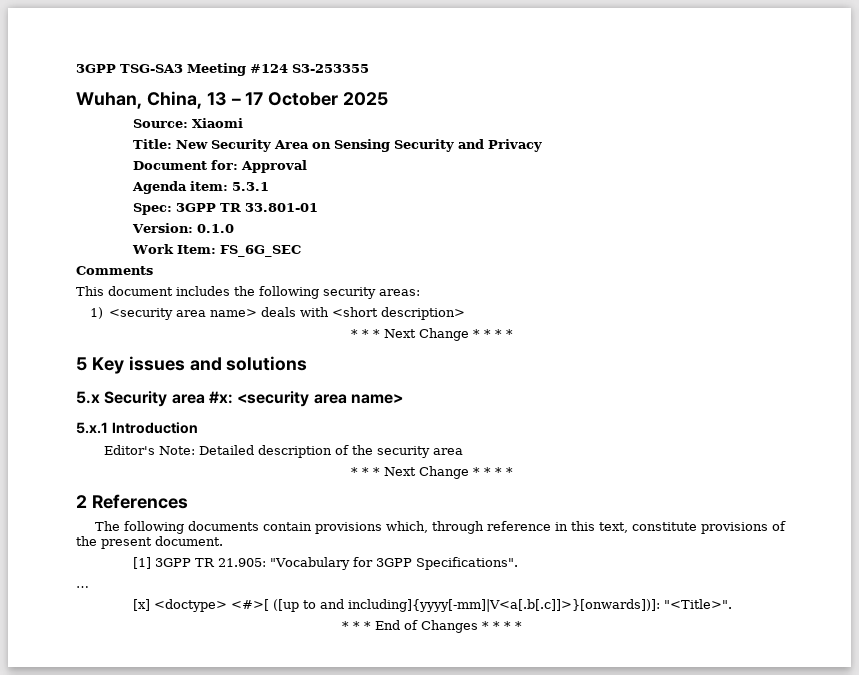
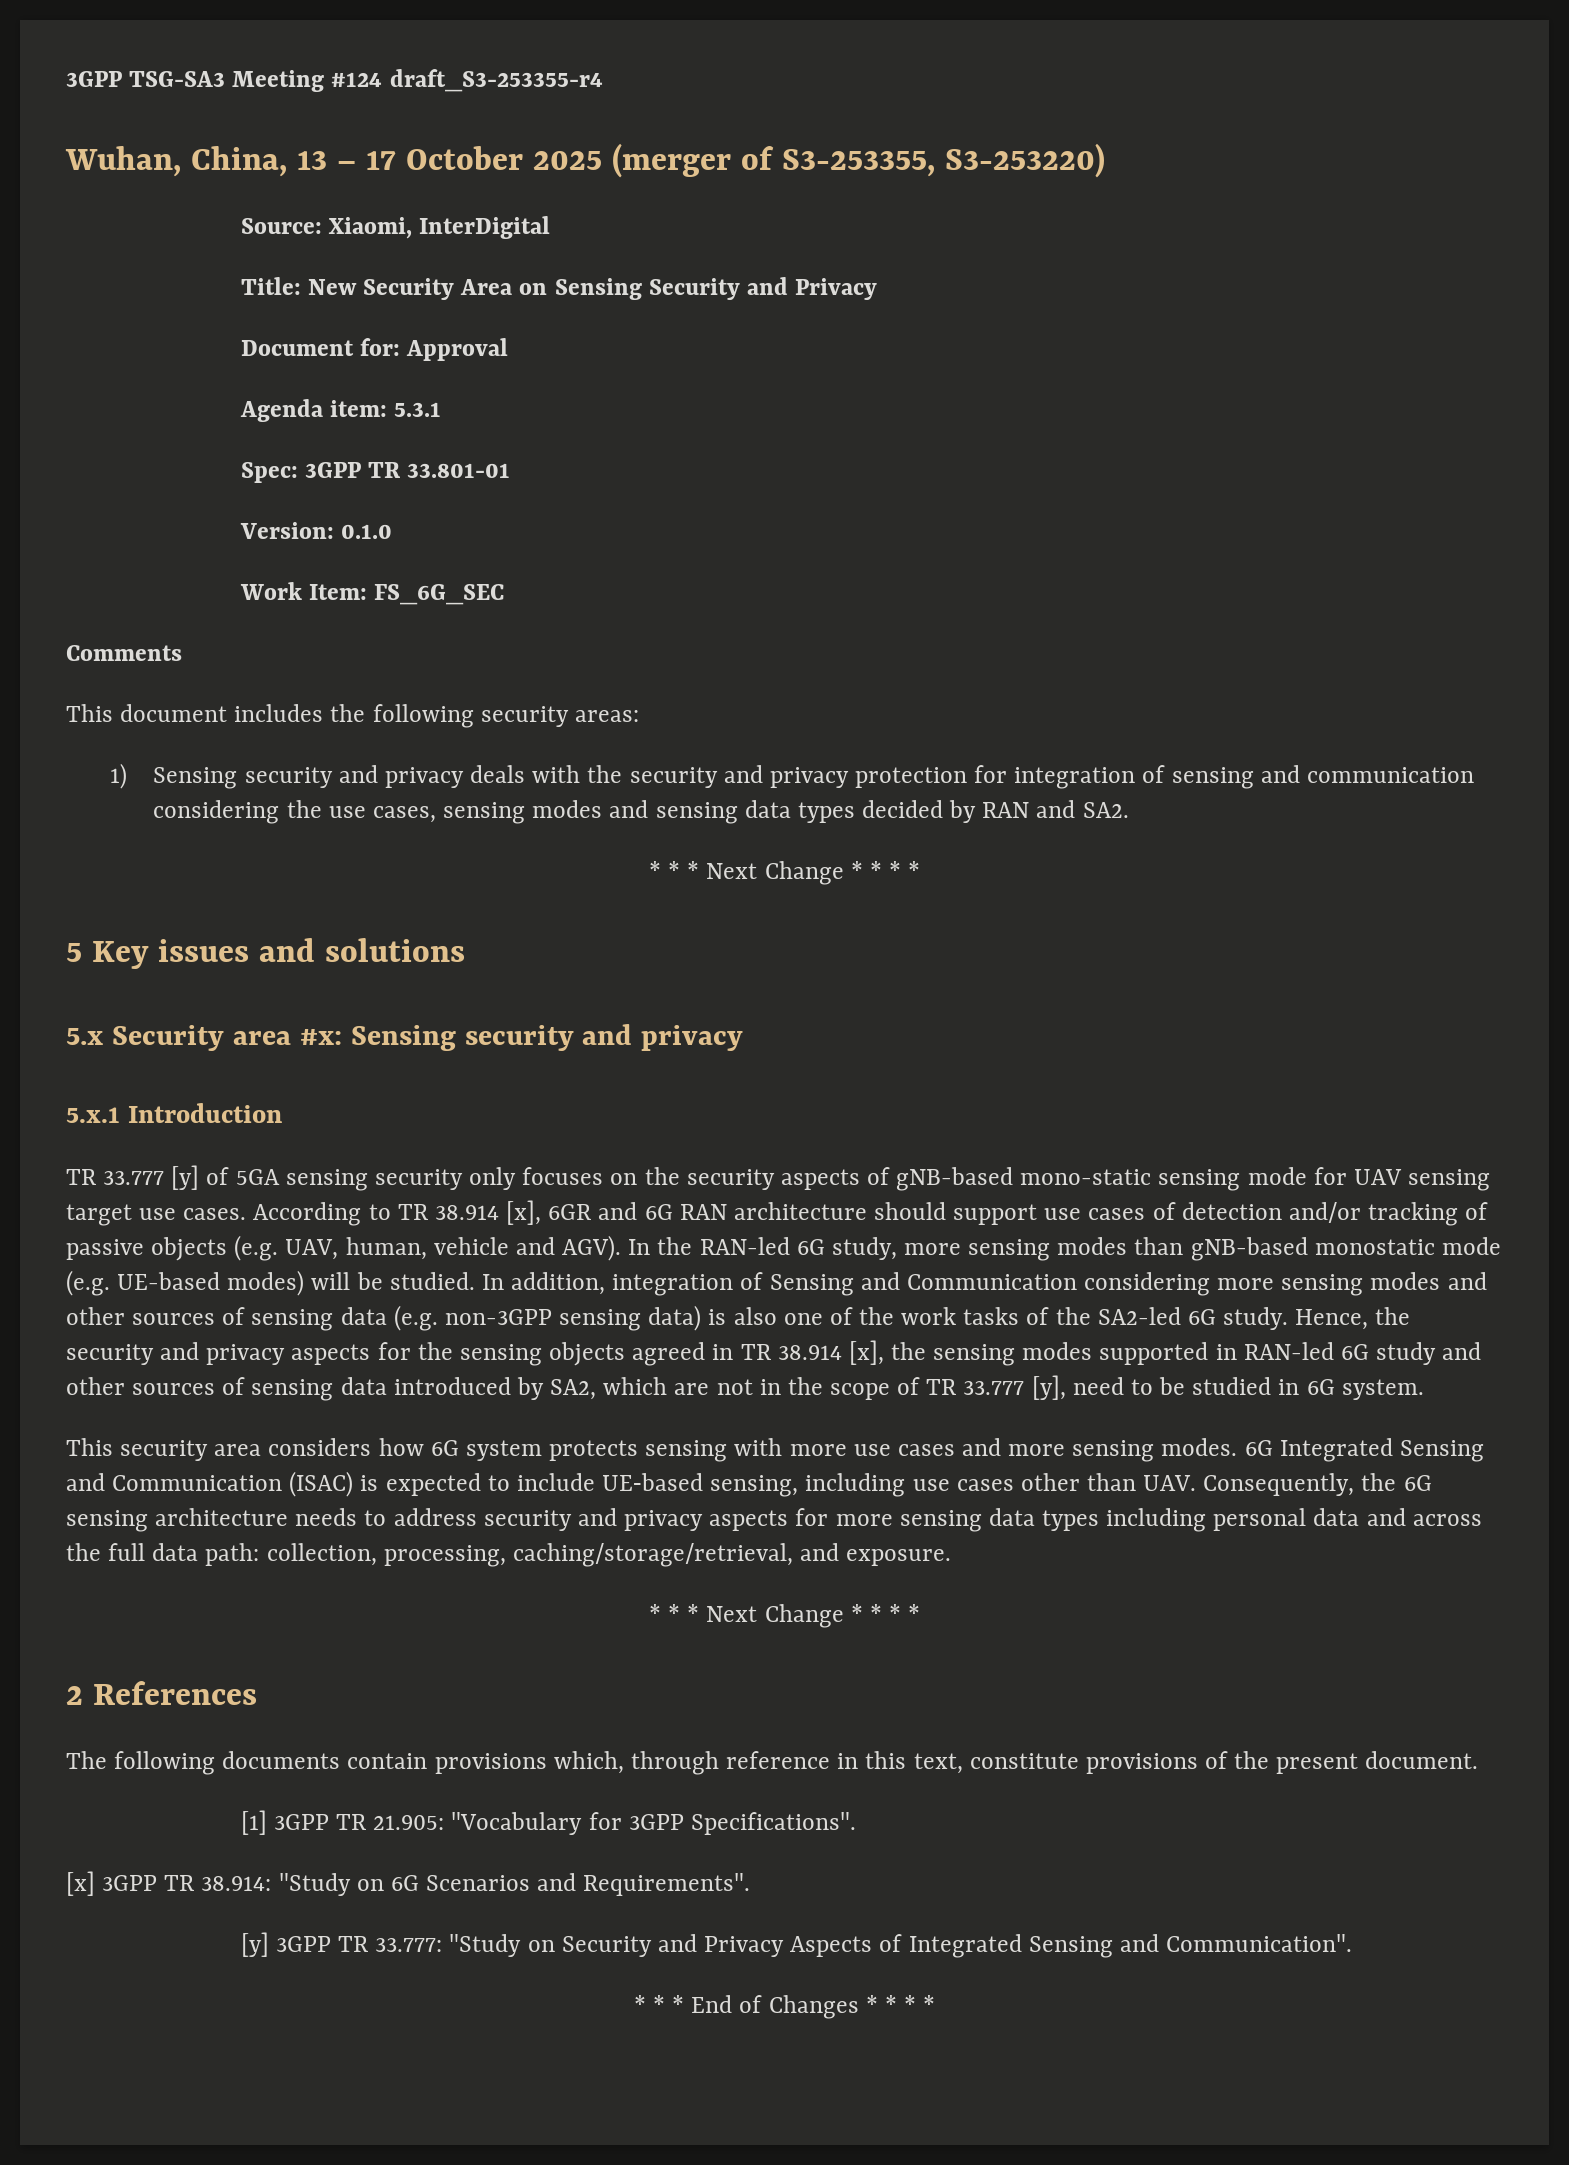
[292,64,369,73] S3-253355 -> [389,69,603,92] draft_S3-253355-r4
(389, 99) none -> [611,143,1105,178] (merger of S3-253355, S3-253220)
[191,118,243,128] Xiaomi -> [327,216,551,239] Xiaomi, InterDigital
[109,307,466,320] <security area name> deals with <short description> -> [153,765,1474,789] [153,800,1129,824] Sensing security and privacy deals with the security and privacy protection for integration of sensing and communication considering the use cases, sensing modes and sensing data types decided by RAN and SA2.
[237,391,403,407] [76,422,198,434] [104,445,464,458] <security area name> // 5.x.1 Introduction // Editor's Note: Detailed description of the security area -> [350,1024,744,1051] [66,1103,282,1123] [66,1165,1491,1191] [66,1200,1489,1226] [66,1235,1501,1261] [66,1270,1487,1296] [66,1305,1411,1331] [66,1340,1482,1366] [66,1375,1424,1401] [66,1438,1484,1462] [66,1471,1432,1497] [66,1508,1482,1532] [66,1543,952,1567] Sensing security and privacy // 5.x.1 Introduction // TR 33.777 [y] of 5GA sensing security only focuses on the security aspects of gNB-based mono-static sensing mode for UAV sensing target use cases. According to TR 38.914 [x], 6GR and 6G RAN architecture should support use cases of detection and/or tracking of passive objects (e.g. UAV, human, vehicle and AGV). In the RAN-led 6G study, more sensing modes than gNB-based monostatic mode (e.g. UE-based modes) will be studied. In addition, integration of Sensing and Communication considering more sensing modes and other sources of sensing data (e.g. non-3GPP sensing data) is also one of the work tasks of the SA2-led 6G study. Hence, the security and privacy aspects for the sensing objects agreed in TR 38.914 [x], the sensing modes supported in RAN-led 6G study and other sources of sensing data introduced by SA2, which are not in the scope of TR 33.777 [y], need to be studied in 6G system. // This security area considers how 6G system protects sensing with more use cases and more sensing modes. 6G Integrated Sensing and Communication (ISAC) is expected to include UE‑based sensing, including use cases other than UAV. Consequently, the 6G sensing architecture needs to address security and privacy aspects for more sensing data types including personal data and across the full data path: collection, processing, caching/storage/retrieval, and exposure.
[76,586,89,588] [132,599,732,612] … // [x] <doctype> <#>[ ([up to and including]{yyyy[-mm]|V<a[.b[.c]]>}[onwards])]: "<Title>". -> [66,1871,751,1896] [240,1932,1353,1958] [x] 3GPP TR 38.914: "Study on 6G Scenarios and Requirements". // [y] 3GPP TR 33.777: "Study on Security and Privacy Aspects of Integrated Sensing and Communication".

